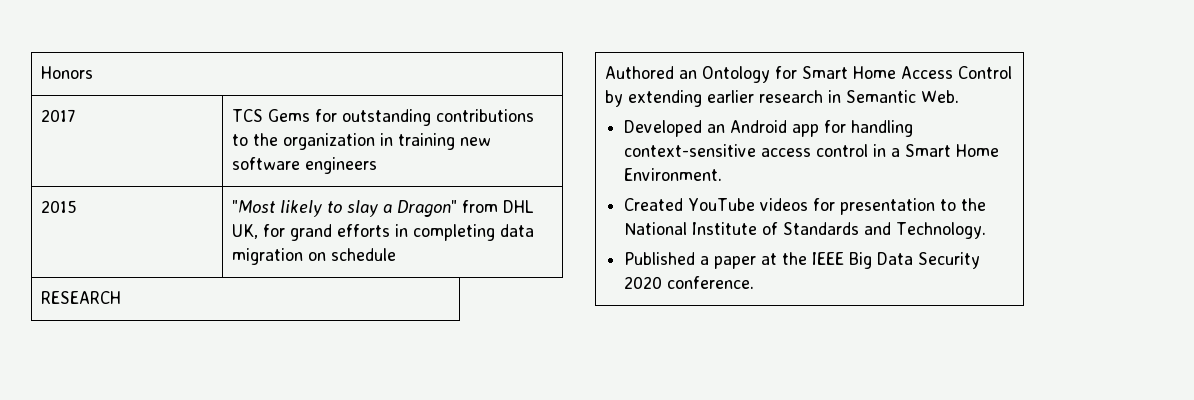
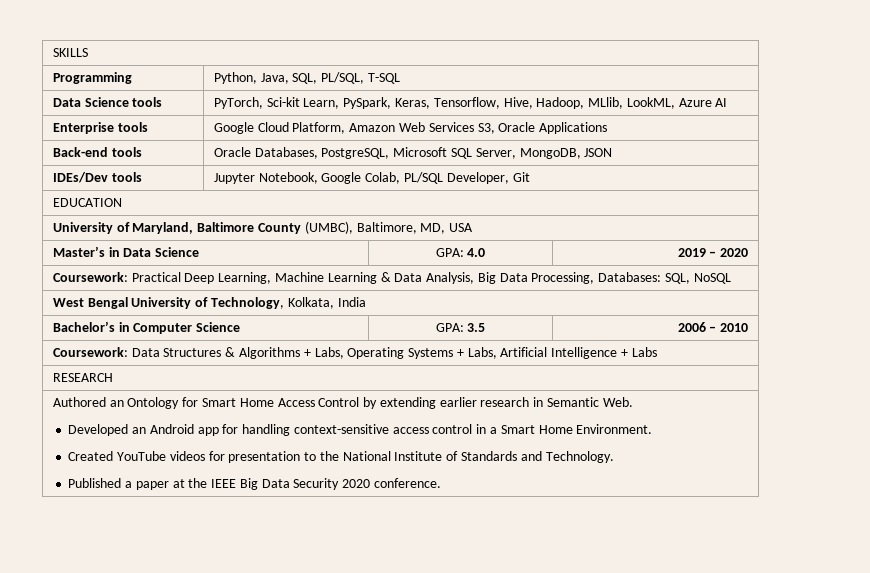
[40,66,93,79] [40,109,75,122] [231,109,534,126] [231,133,491,150] [231,157,377,174] [40,200,77,213] [231,200,534,217] [231,224,534,241] [231,248,396,265] Honors // 2017 | TCS Gems for outstanding contributions to the organization in training new software engineers // 2015 | "Most likely to slay a Dragon" from DHL UK, for grand efforts in completing data migration on schedule -> [52,48,88,57] [52,72,132,84] [213,72,400,84] [52,97,163,107] [213,97,728,109] [52,122,148,134] [213,122,608,134] [52,147,142,157] [213,147,613,159] [52,172,142,183] [213,172,530,184] [52,198,122,207] [52,221,474,234] [52,246,200,257] [435,248,486,257] [677,248,749,257] [52,272,731,284] [52,297,366,309] [52,321,241,334] [435,323,486,332] [677,322,749,332] [52,347,657,359] SKILLS // Programming | Python, Java, SQL, PL/SQL, T-SQL // Data Science tools | PyTorch, Sci-kit Learn, PySpark, Keras, Tensorflow, Hive, Hadoop, MLlib, LookML, Azure AI // Enterprise tools | Google Cloud Platform, Amazon Web Services S3, Oracle Applications // Back-end tools | Oracle Databases, PostgreSQL, Microsoft SQL Server, MongoDB, JSON // IDEs/Dev tools | Jupyter Notebook, Google Colab, PL/SQL Developer, Git // EDUCATION // University of Maryland, Baltimore County (UMBC), Baltimore, MD, USA // Master’s in Data Science | GPA: 4.0 | 2019 – 2020 // Coursework: Practical Deep Learning, Machine Learning & Data Analysis, Big Data Processing, Databases: SQL, NoSQL // West Bengal University of Technology, Kolkata, India // Bachelor’s in Computer Science | GPA: 3.5 | 2006 – 2010 // Coursework: Data Structures & Algorithms + Labs, Operating Systems + Labs, Artificial Intelligence + Labs

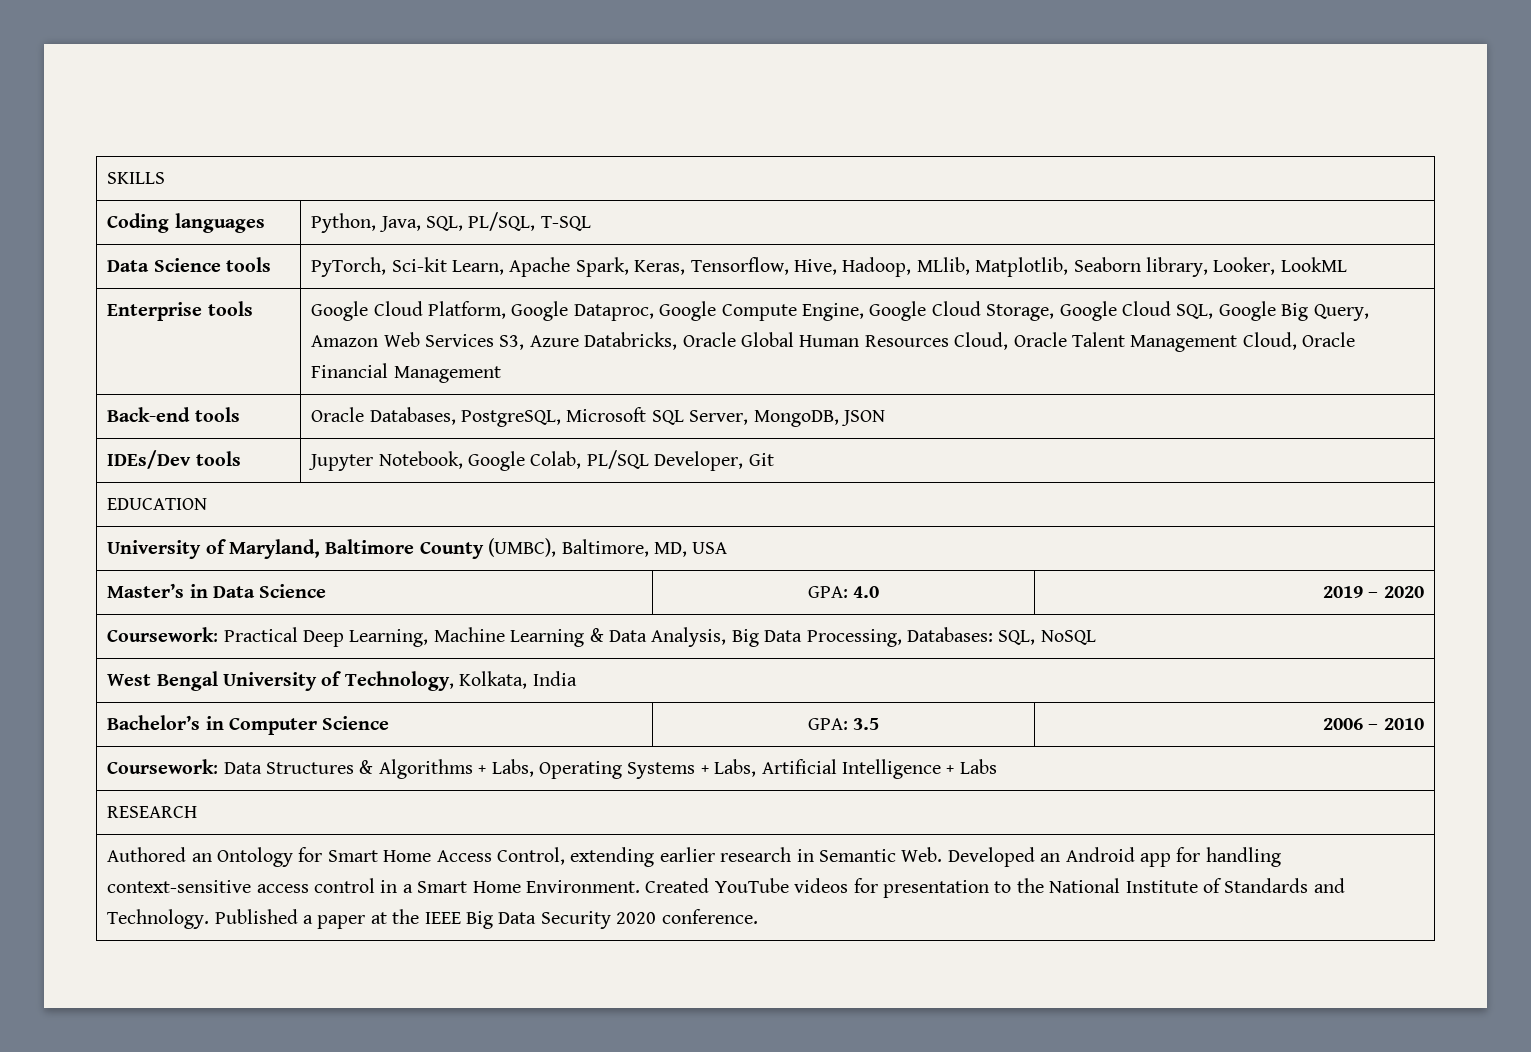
[52,72,132,84] Programming -> [107,213,265,233] Coding languages
[343,97,392,109] PySpark, -> [509,257,629,277] Apache Spark,
[626,97,728,109] LookML, Azure AI -> [975,257,1347,277] Matplotlib, Seaborn library, Looker, LookML
[349,122,608,134] Amazon Web Services S3, Oracle Applications -> [511,301,1369,321] [311,332,1356,352] [311,363,501,383] Google Dataproc, Google Compute Engine, Google Cloud Storage, Google Cloud SQL, Google Big Query, Amazon Web Services S3, Azure Databricks, Oracle Global Human Resources Cloud, Oracle Talent Management Cloud, Oracle Financial Management
[318,397,378,409] Control by -> [497,847,566,865] Control,
(633, 402) // -> (943, 854) none
(653, 429) // -> (641, 886) none
(614, 457) // -> (210, 919) none

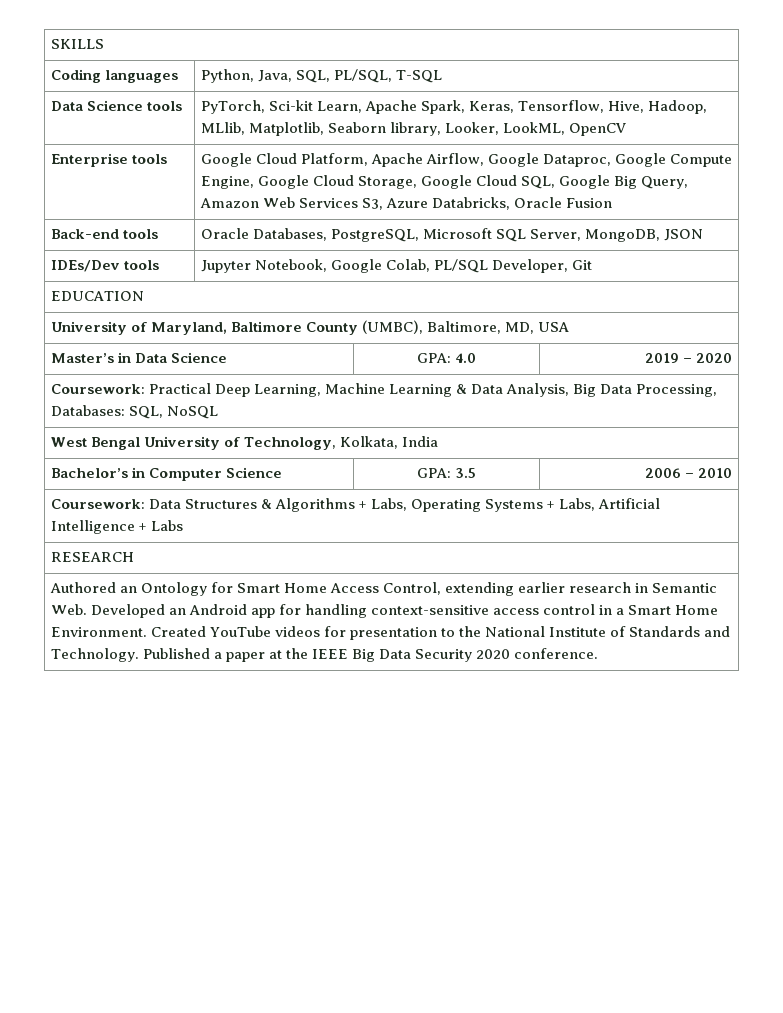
[1280,257,1347,272] LookML -> [503,122,627,136] LookML, OpenCV
(507, 310) none -> [370,153,484,167] Apache Airflow,
[741,332,1356,352] [311,363,501,383] Global Human Resources Cloud, Oracle Talent Management Cloud, Oracle Financial Management -> [566,198,613,208] Fusion

